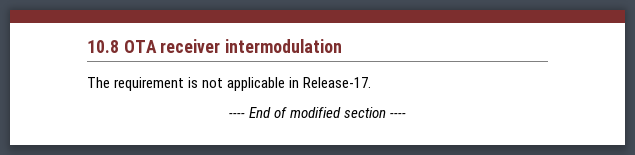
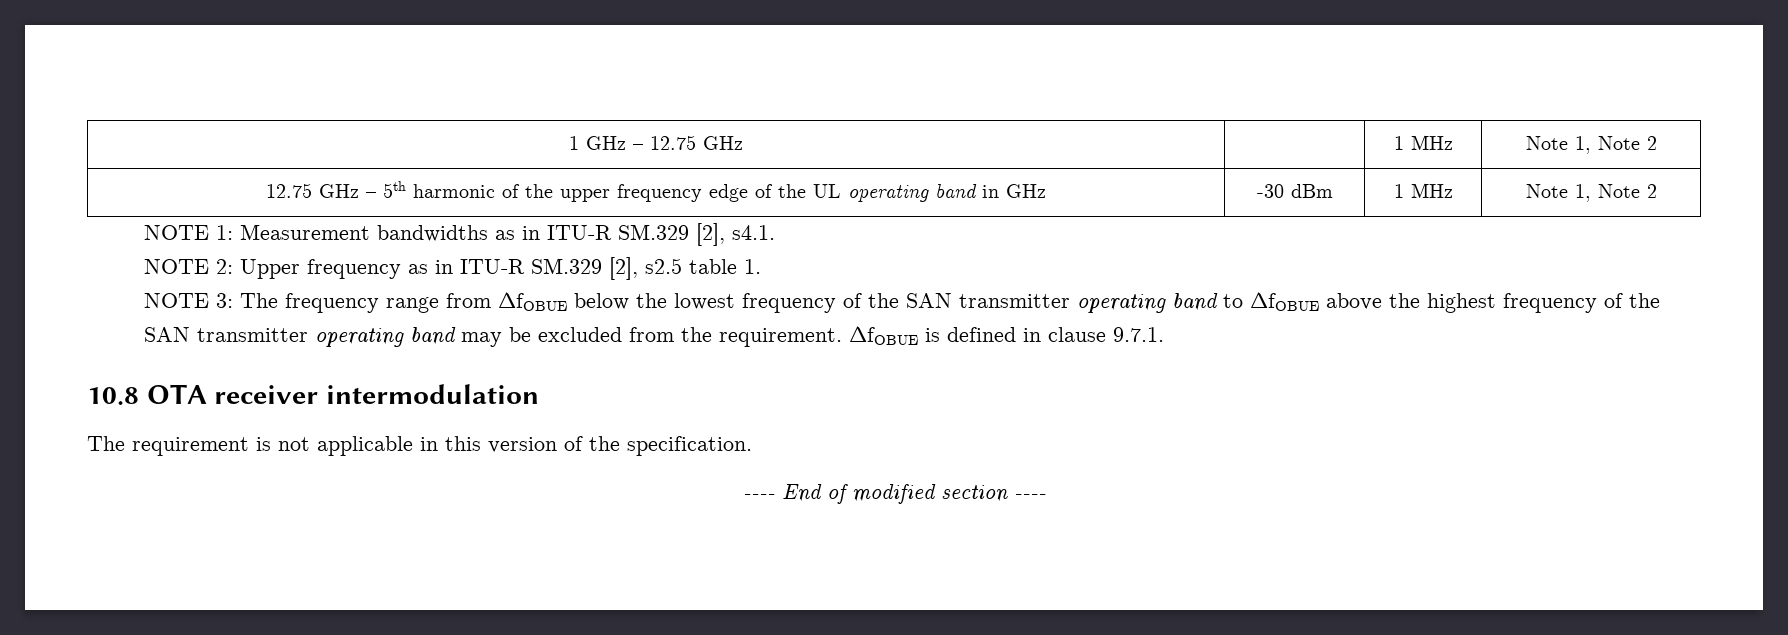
(87, 46) none -> [569,135,743,150] [1393,135,1453,150] [1525,136,1657,154] [266,181,1046,202] [1256,184,1333,198] [1393,183,1453,198] [1525,184,1657,202] [144,223,776,246] [144,257,762,280] [144,291,1661,313] [144,325,1165,347] 1 GHz – 12.75 GHz | | 1 MHz | Note 1, Note 2 // 12.75 GHz – 5th harmonic of the upper frequency edge of the UL operating band in GHz | -30 dBm | 1 MHz | Note 1, Note 2 // NOTE 1: Measurement bandwidths as in ITU-R SM.329 [2], s4.1. // NOTE 2: Upper frequency as in ITU-R SM.329 [2], s2.5 table 1. // NOTE 3: The frequency range from ΔfOBUE below the lowest frequency of the SAN transmitter operating band to ΔfOBUE above the highest frequency of the SAN transmitter operating band may be excluded from the requirement. ΔfOBUE is defined in clause 9.7.1. //
[303,77,372,88] Release-17. -> [445,436,752,456] this version of the specification.

